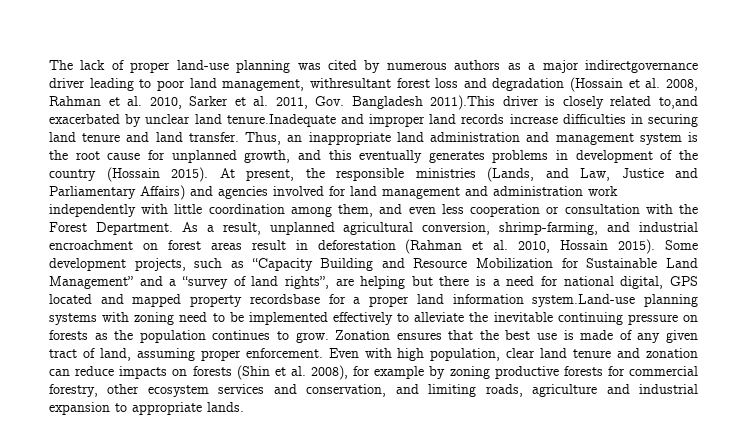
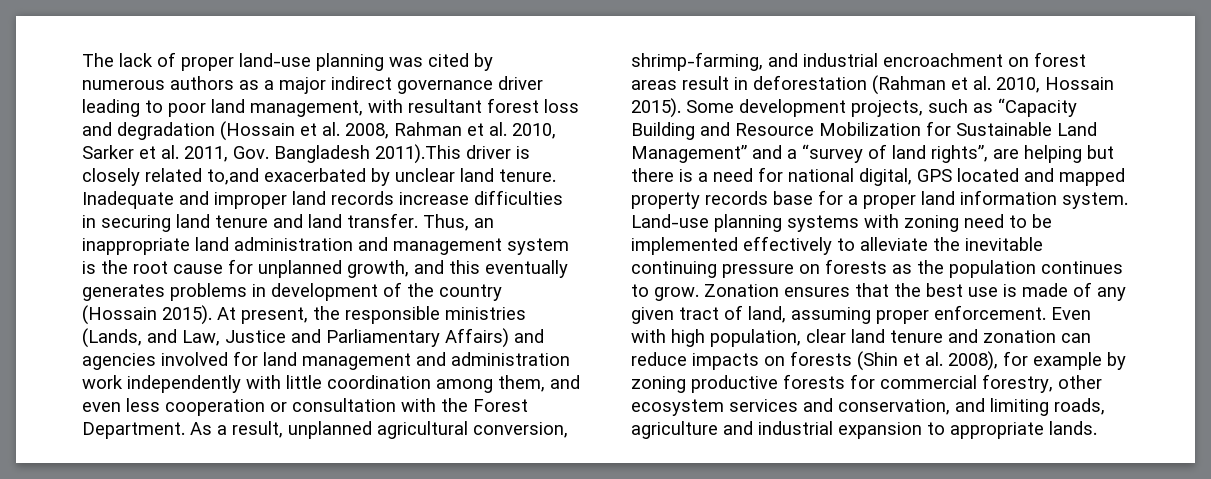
[585,60,699,73] indirectgovernance -> [331,76,493,94] indirect governance
[309,78,391,88] withresultant -> [368,99,482,113] with resultant
[226,114,336,127] tenure.Inadequate -> [499,169,556,182] [82,191,174,209] tenure. Inadequate
[249,294,320,304] recordsbase -> [705,191,813,205] records base
[532,294,636,307] system.Land-use -> [1062,192,1128,209] [631,214,709,228] system. Land-use

